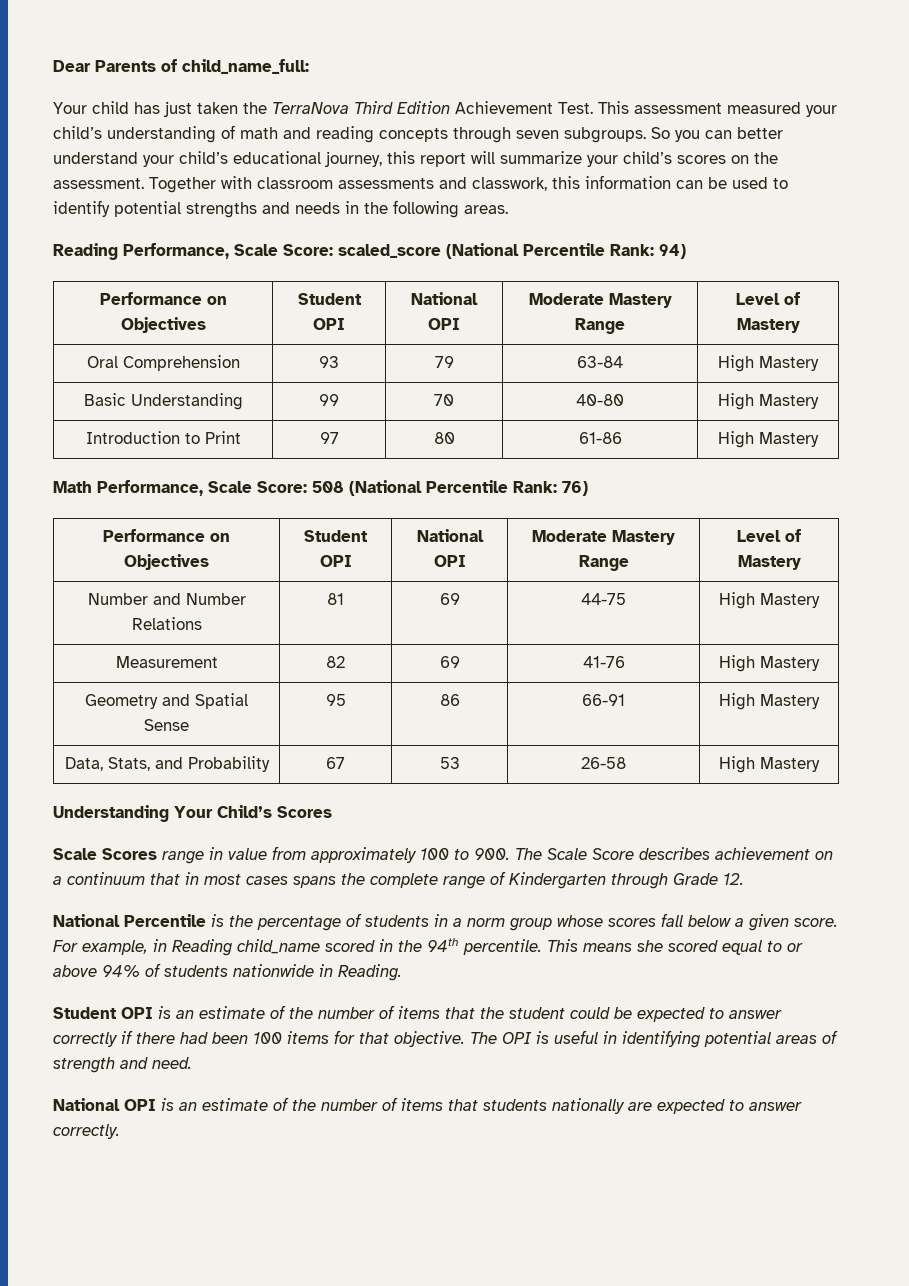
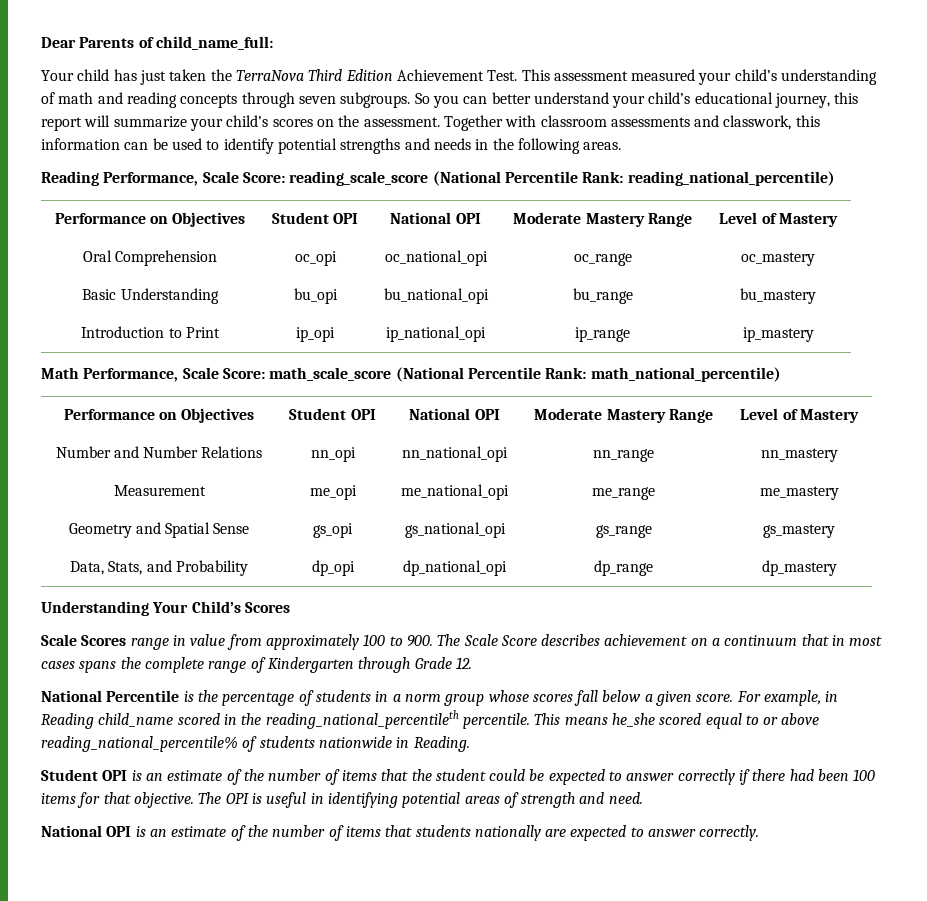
[338,243,686,259] scaled_score (National Percentile Rank: 94) -> [289,171,835,186] reading_scale_score (National Percentile Rank: reading_national_percentile)
[318,356,339,368] [434,356,454,368] [577,356,623,368] [718,355,819,372] [83,393,243,410] [318,394,339,406] [433,394,454,406] [576,394,624,406] [718,393,819,410] [85,431,241,444] [319,432,339,444] [433,432,455,444] [578,432,622,444] [718,431,819,448] 93 | 79 | 63-84 | High Mastery // Basic Understanding | 99 | 70 | 40-80 | High Mastery // Introduction to Print | 97 | 80 | 61-86 | High Mastery -> [294,251,337,266] [384,250,488,266] [573,253,632,266] [741,252,815,266] [82,288,219,304] [293,288,338,304] [383,288,489,304] [572,288,633,304] [740,288,816,304] [81,326,220,338] [296,327,335,342] [386,326,486,342] [575,327,631,342] [742,327,814,342] oc_opi | oc_national_opi | oc_range | oc_mastery // Basic Understanding | bu_opi | bu_national_opi | bu_range | bu_mastery // Introduction to Print | ip_opi | ip_national_opi | ip_range | ip_mastery
[312,480,588,496] 508 (National Percentile Rank: 76) -> [269,367,781,382] math_scale_score (National Percentile Rank: math_national_percentile)
[326,593,344,605] [439,593,460,605] [581,593,626,605] [719,592,820,609] [115,656,218,668] [325,656,345,668] [439,656,460,668] [582,656,625,668] [719,655,820,672] 81 | 69 | 44-75 | High Mastery // Measurement | 82 | 69 | 41-76 | High Mastery -> [310,447,356,462] [402,446,508,462] [593,449,655,462] [760,448,838,462] [113,485,206,496] [309,485,357,500] [401,484,509,500] [592,487,656,500] [759,486,839,500] nn_opi | nn_national_opi | nn_range | nn_mastery // Measurement | me_opi | me_national_opi | me_range | me_mastery
[325,694,346,706] [439,694,460,706] [582,694,625,706] [719,693,820,710] 95 | 86 | 66-91 | High Mastery -> [313,523,353,538] [404,522,506,538] [595,525,652,538] [763,524,835,538] gs_opi | gs_national_opi | gs_range | gs_mastery
[325,757,345,769] [439,757,460,769] [581,757,626,769] [719,756,820,773] 67 | 53 | 26-58 | High Mastery -> [311,560,355,576] [403,560,507,576] [594,560,654,576] [761,560,837,576] dp_opi | dp_national_opi | dp_range | dp_mastery
[427,938,459,952] 94th -> [265,710,459,729] reading_national_percentileth
[637,940,663,952] she -> [611,713,655,727] he_she
[102,965,140,977] 94% -> [41,736,238,752] reading_national_percentile%

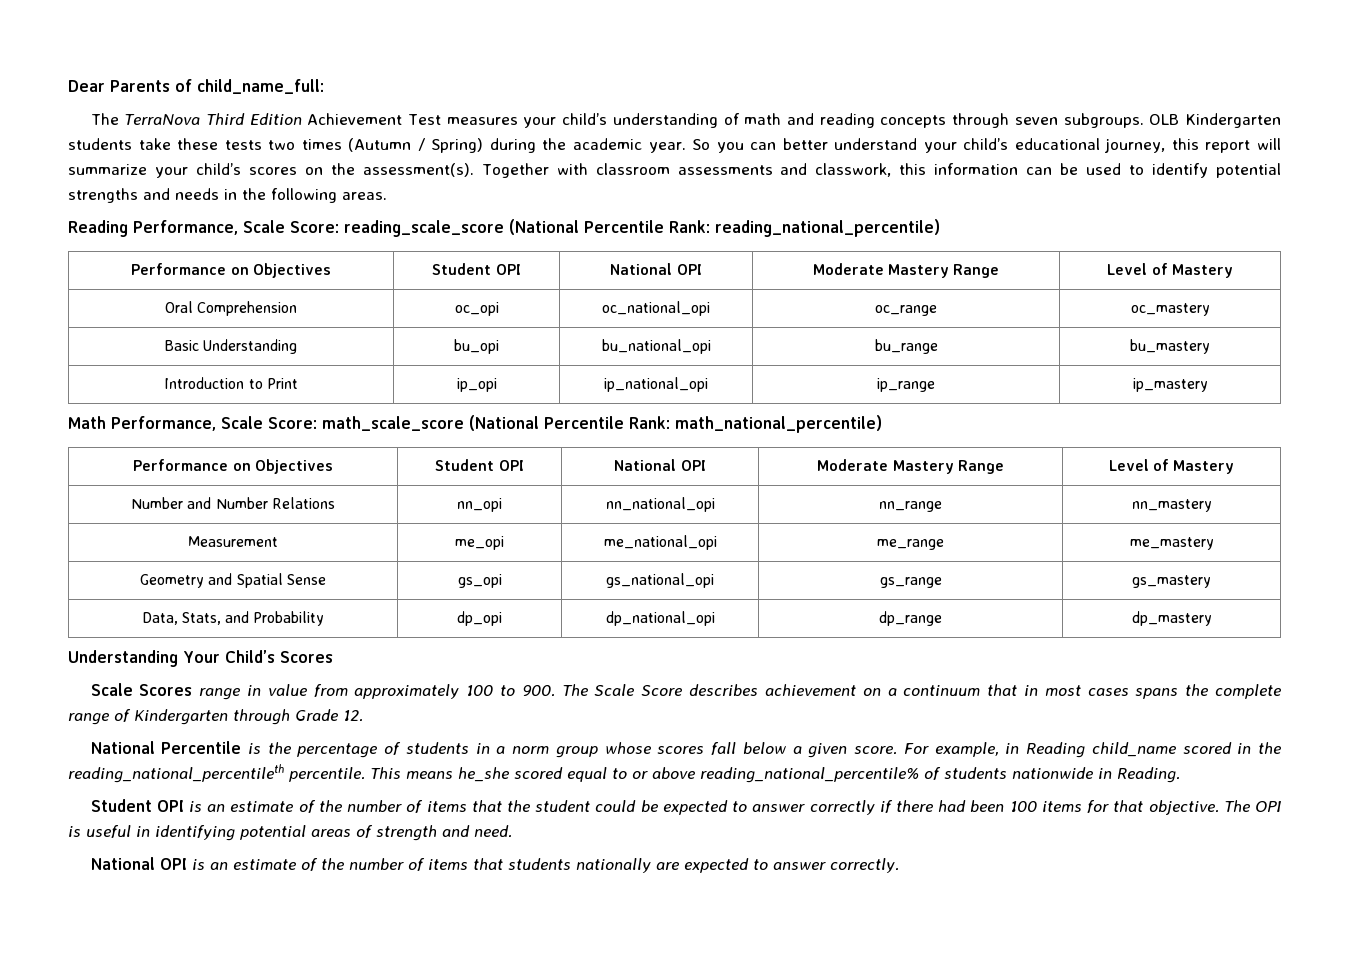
[41,69,696,85] Your child has just taken the TerraNova Third Edition Achievement Test. This assessment measured -> [90,113,518,125] The TerraNova Third Edition Achievement Test measures
(411, 100) none -> [1149,113,1282,128] [68,138,686,153] OLB Kindergarten students take these tests two times (Autumn / Spring) during the academic year.
[363,117,440,127] assessment. -> [362,163,474,177] assessment(s).

